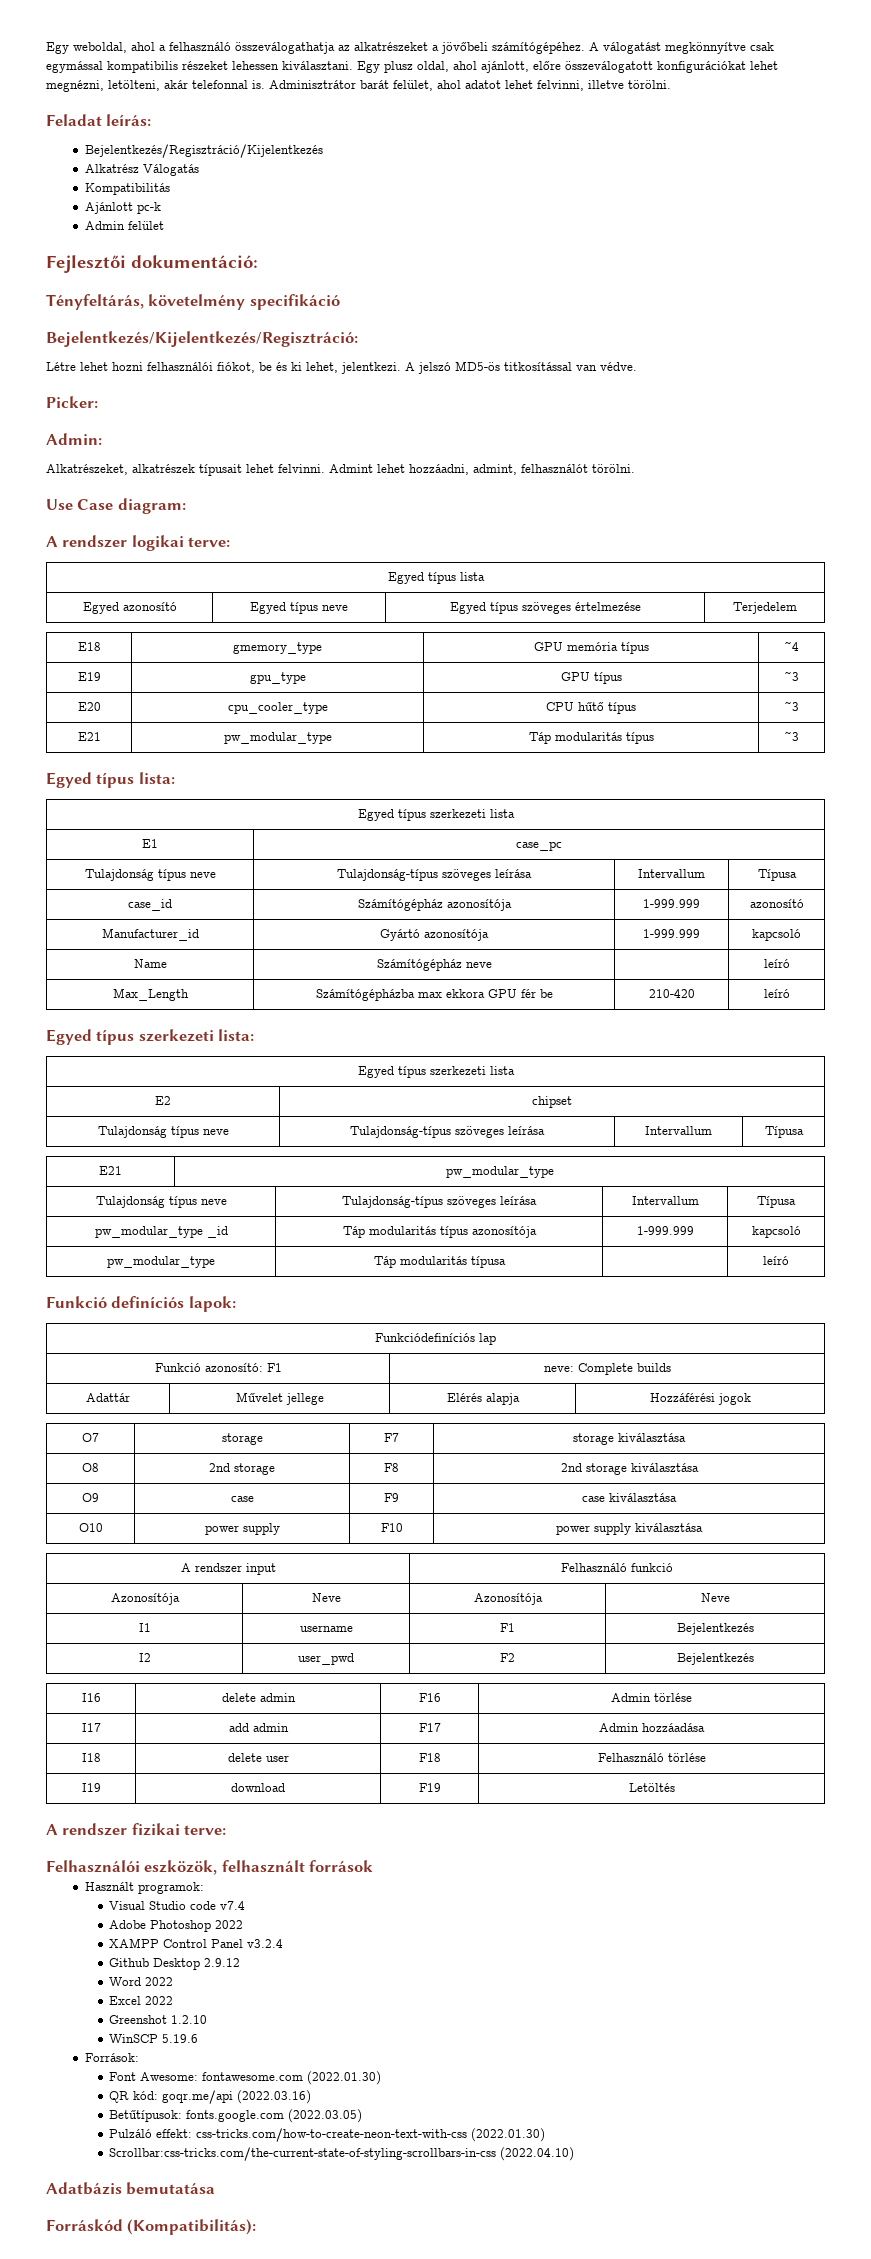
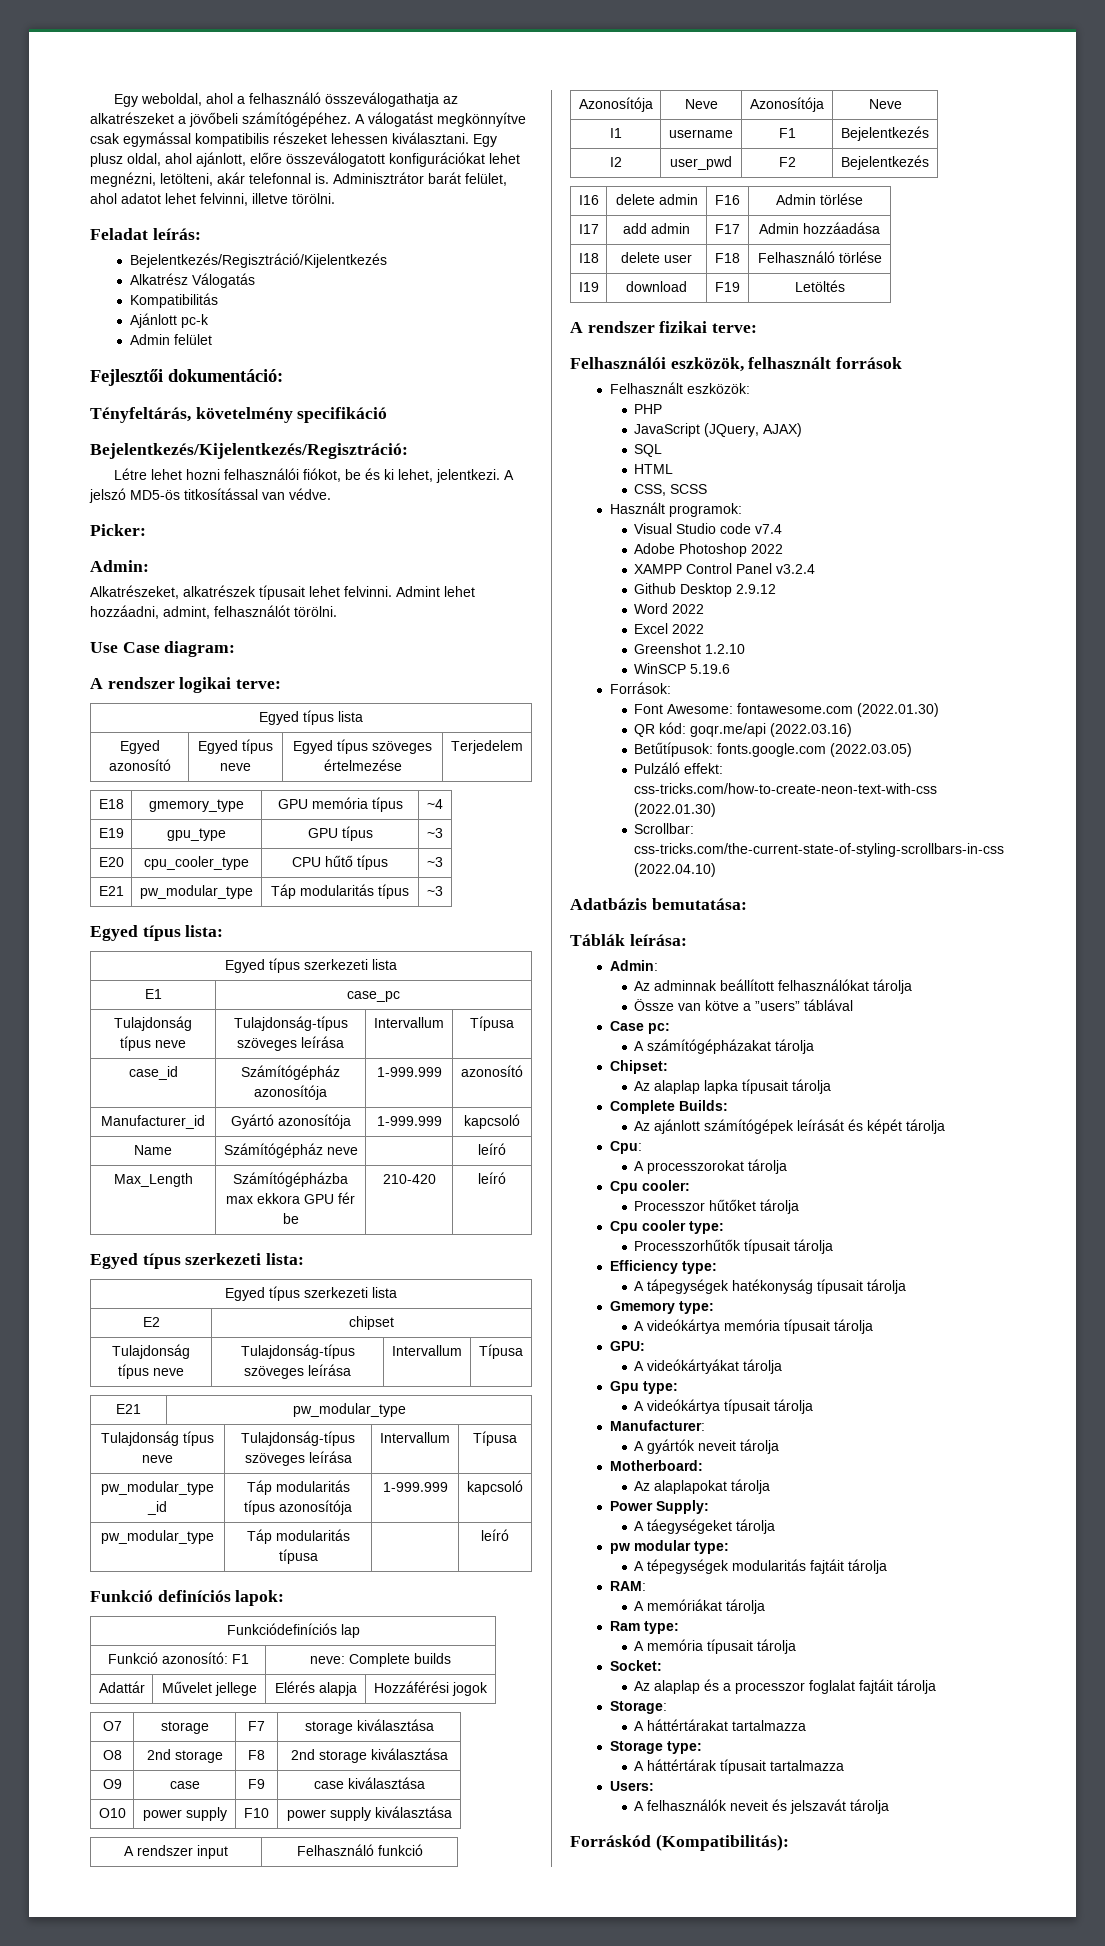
(374, 1866) none -> [609,382,750,394] [634,404,663,414] [634,423,803,437] [634,444,663,457] [634,464,674,474] [634,484,708,496] // Felhasznált eszközök: // PHP // JavaScript (JQuery, AJAX) // SQL // HTML // CSS, SCSS
[109,2147,497,2161] Scrollbar:css-tricks.com/the-current-state-of-styling-scrollbars-in-css -> [634,823,695,834] [634,843,1005,857] Scrollbar: css-tricks.com/the-current-state-of-styling-scrollbars-in-css
[126,2182,216,2195] bemutatása -> [651,898,747,910] [570,934,687,946] [609,960,658,971] [634,979,913,994] [634,999,854,1011] [609,1021,670,1034] [634,1039,815,1054] [609,1060,668,1074] [634,1079,832,1094] [609,1100,728,1114] [634,1119,946,1134] [609,1141,642,1154] [634,1159,788,1174] [609,1180,690,1194] [634,1199,800,1214] [609,1220,724,1234] [634,1239,834,1254] [609,1260,717,1274] [634,1279,907,1294] [609,1301,714,1314] [634,1319,874,1334] [609,1341,645,1351] [634,1359,783,1374] [609,1381,678,1394] [634,1399,814,1414] [609,1420,705,1431] [634,1439,780,1454] [609,1460,703,1471] [634,1479,771,1494] [609,1500,709,1514] [634,1519,776,1534] [609,1540,729,1554] [634,1559,888,1574] [609,1581,646,1591] [634,1599,766,1614] [609,1621,679,1634] [634,1639,797,1654] [609,1660,662,1671] [634,1679,937,1694] [609,1701,667,1714] [634,1719,807,1731] [609,1741,702,1754] [634,1759,845,1774] [609,1781,654,1791] [634,1799,890,1814] bemutatása: // Táblák leírása: // Admin: // Az adminnak beállított felhasználókat tárolja // Össze van kötve a ”users” táblával // Case pc: // A számítógépházakat tárolja // Chipset: // Az alaplap lapka típusait tárolja // Complete Builds: // Az ajánlott számítógépek leírását és képét tárolja // Cpu: // A processzorokat tárolja // Cpu cooler: // Processzor hűtőket tárolja // Cpu cooler type: // Processzorhűtők típusait tárolja // Efficiency type: // A tápegységek hatékonyság típusait tárolja // Gmemory type: // A videókártya memória típusait tárolja // GPU: // A videókártyákat tárolja // Gpu type: // A videókártya típusait tárolja // Manufacturer: // A gyártók neveit tárolja // Motherboard: // Az alaplapokat tárolja // Power Supply: // A táegységeket tárolja // pw modular type: // A tépegységek modularitás fajtáit tárolja // RAM: // A memóriákat tárolja // Ram type: // A memória típusait tárolja // Socket: // Az alaplap és a processzor foglalat fajtáit tárolja // Storage: // A háttértárakat tartalmazza // Storage type: // A háttértárak típusait tartalmazza // Users: // A felhasználók neveit és jelszavát tárolja

